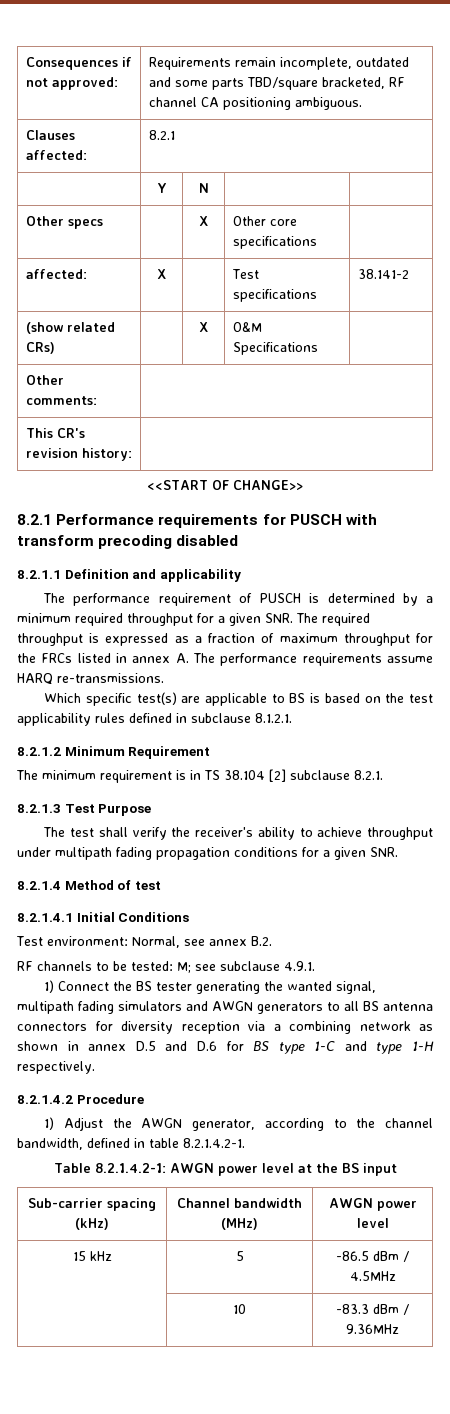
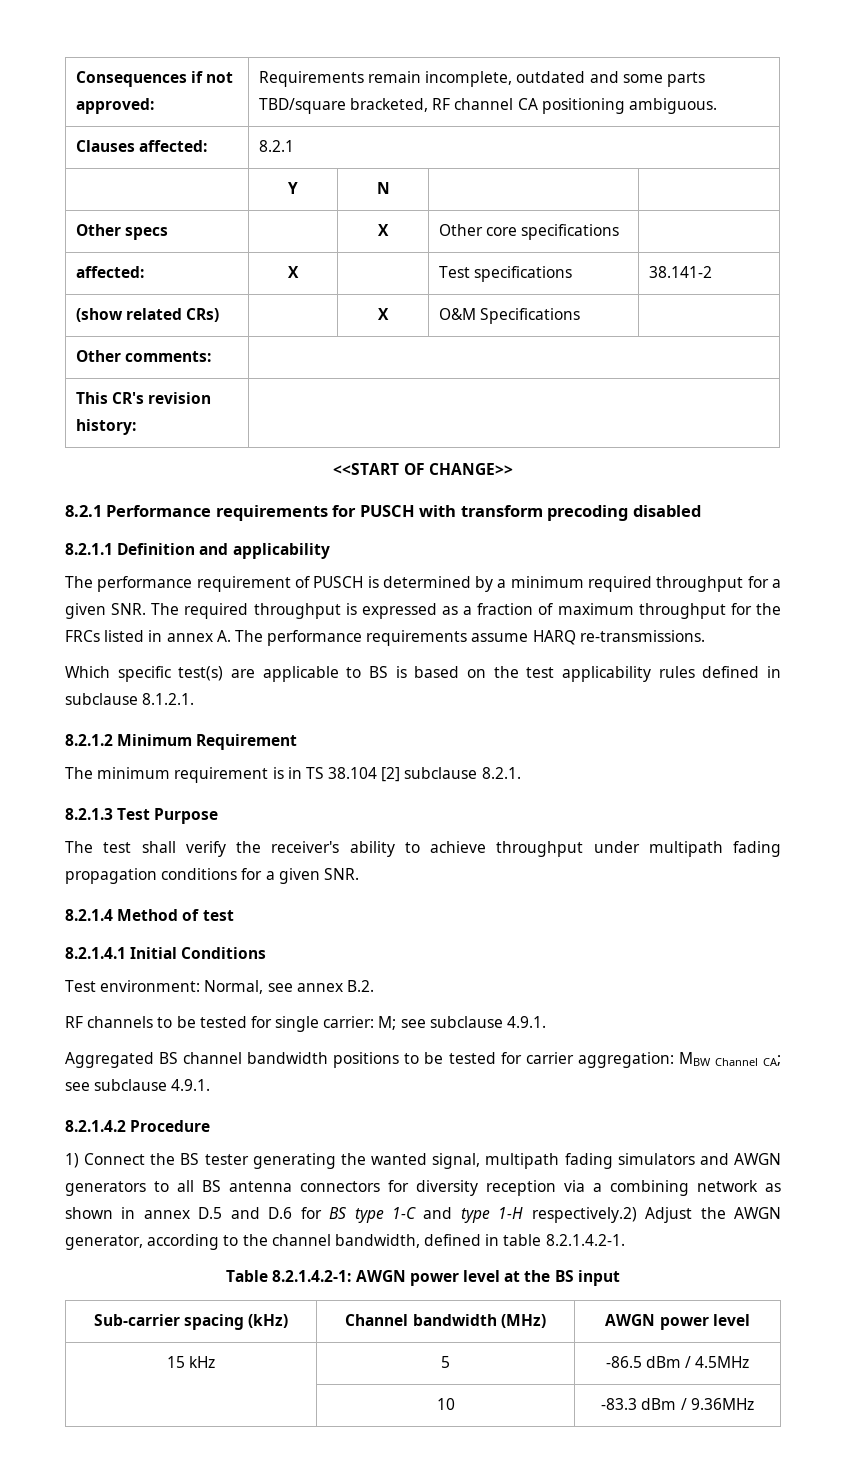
[131,961,173,971] tested: -> [199,1016,375,1032] tested for single carrier:
(315, 966) none -> [65,1052,782,1068] [65,1079,211,1091] [65,1120,211,1132] // Aggregated BS channel bandwidth positions to be tested for carrier aggregation: MBW Channel CA; see subclause 4.9.1. // 8.2.1.4.2 Procedure
[17,1061,95,1074] [17,1094,144,1104] [44,1117,55,1130] respectively. // 8.2.1.4.2 Procedure // 1) -> [531,1207,637,1223] respectively.2)

